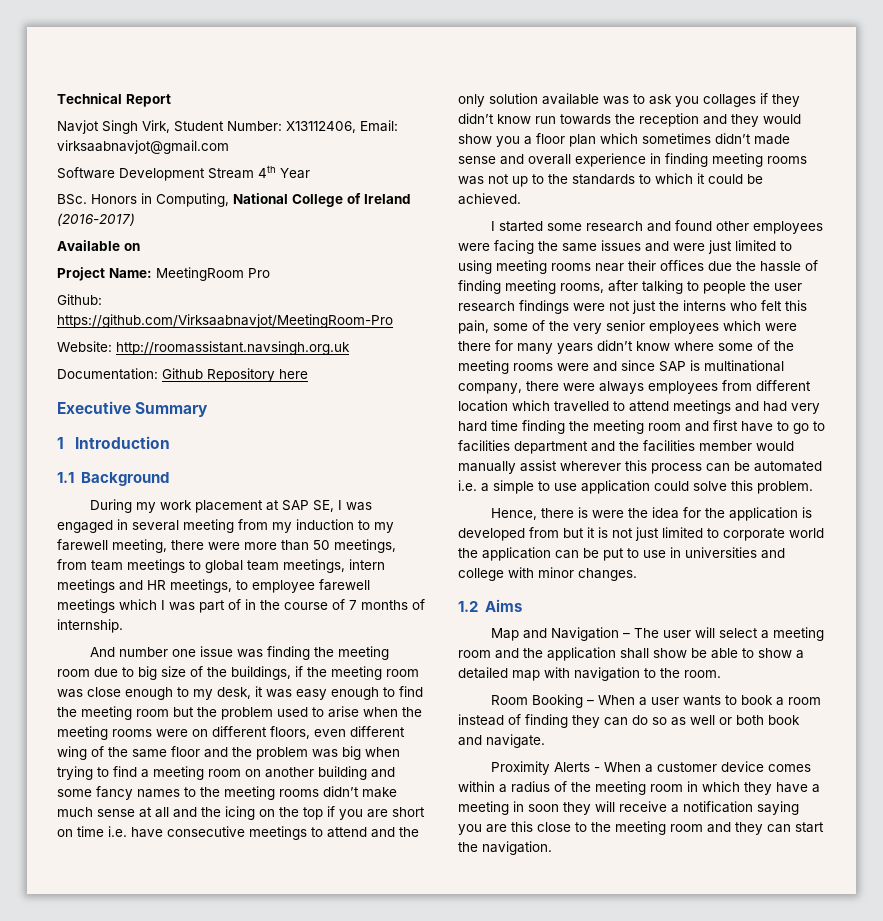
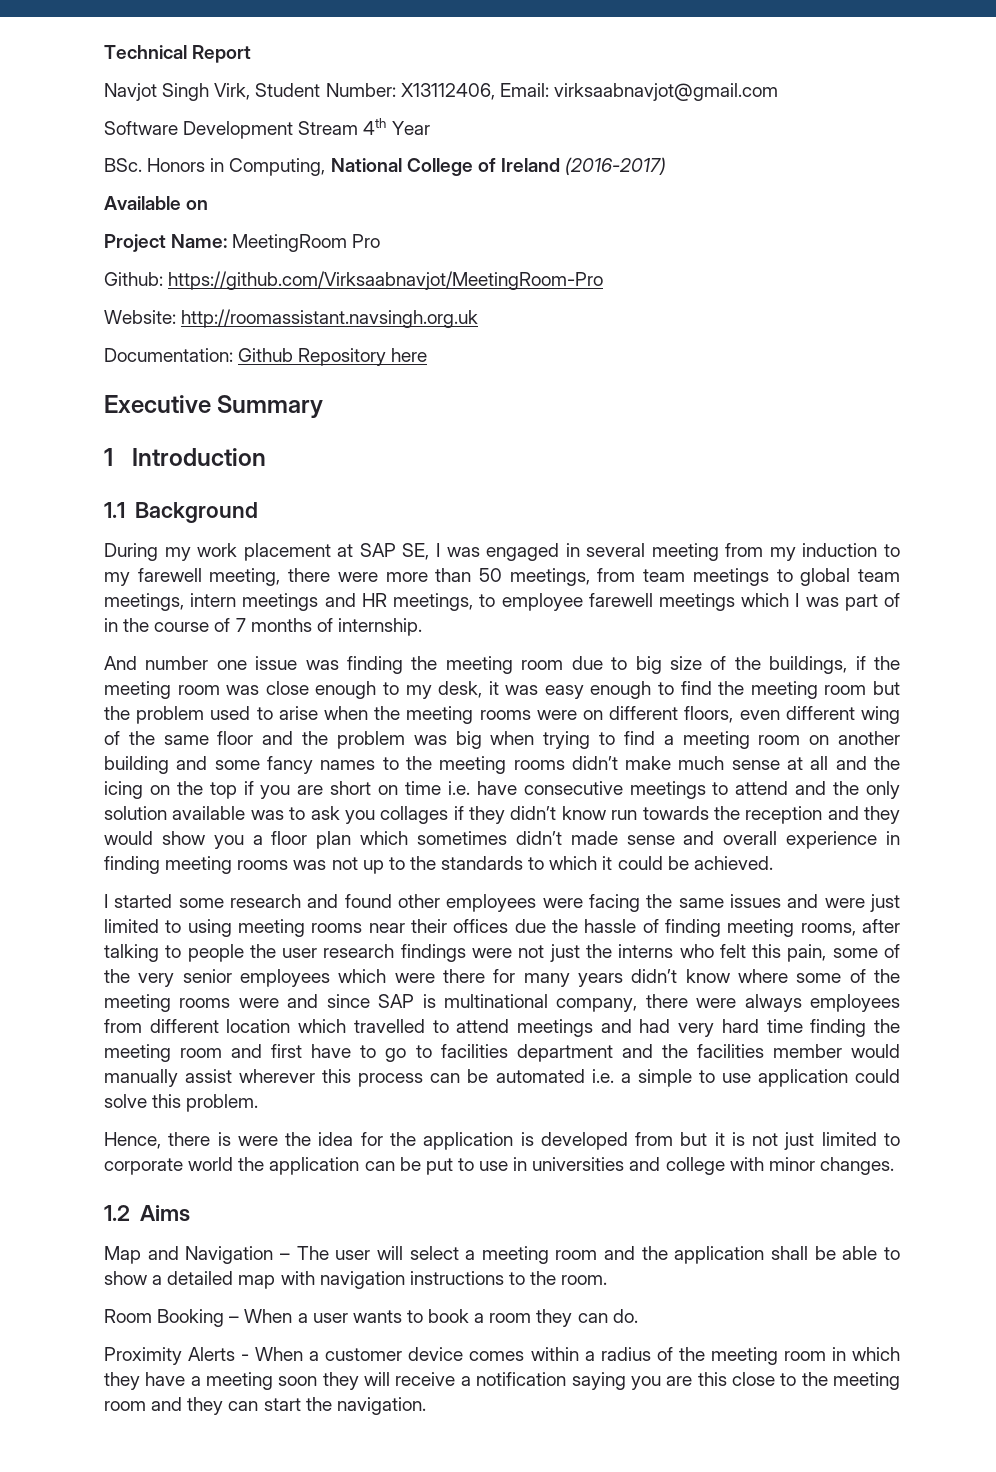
[653,648,687,658] show -> (809, 1253) none
(640, 674) none -> [409,1271,504,1285] instructions
[458,714,800,728] [458,734,545,748] instead of finding they can do so as well or both book and navigate. -> [536,1309,638,1327] they can do.
[513,801,524,812] in -> (274, 1381) none

